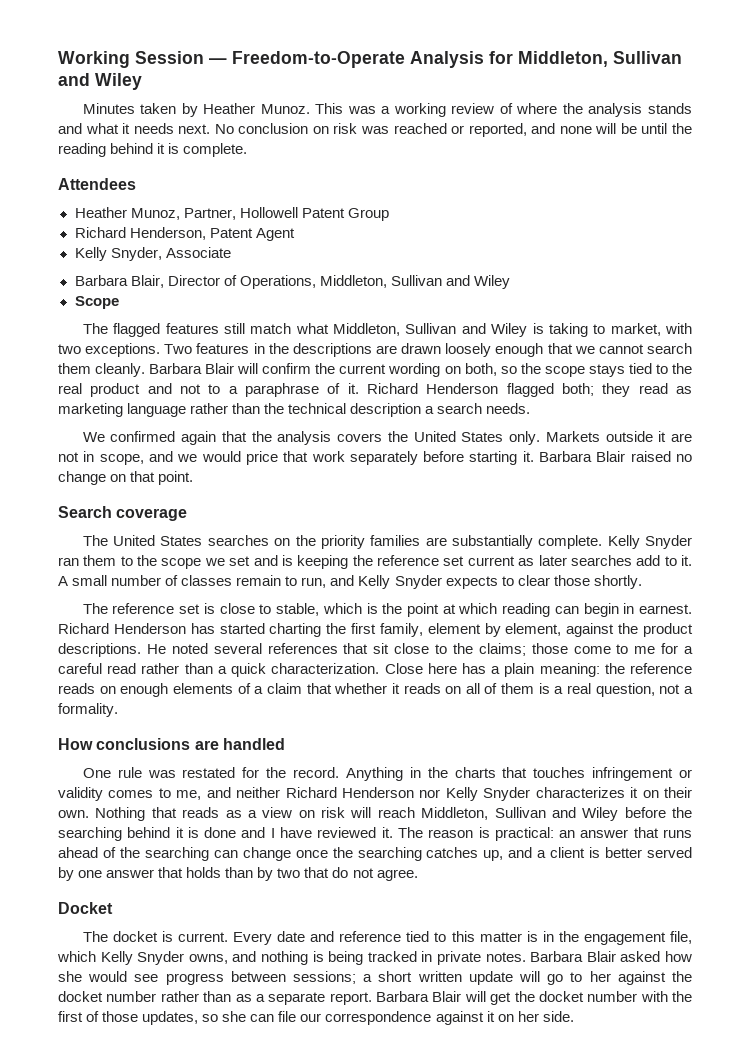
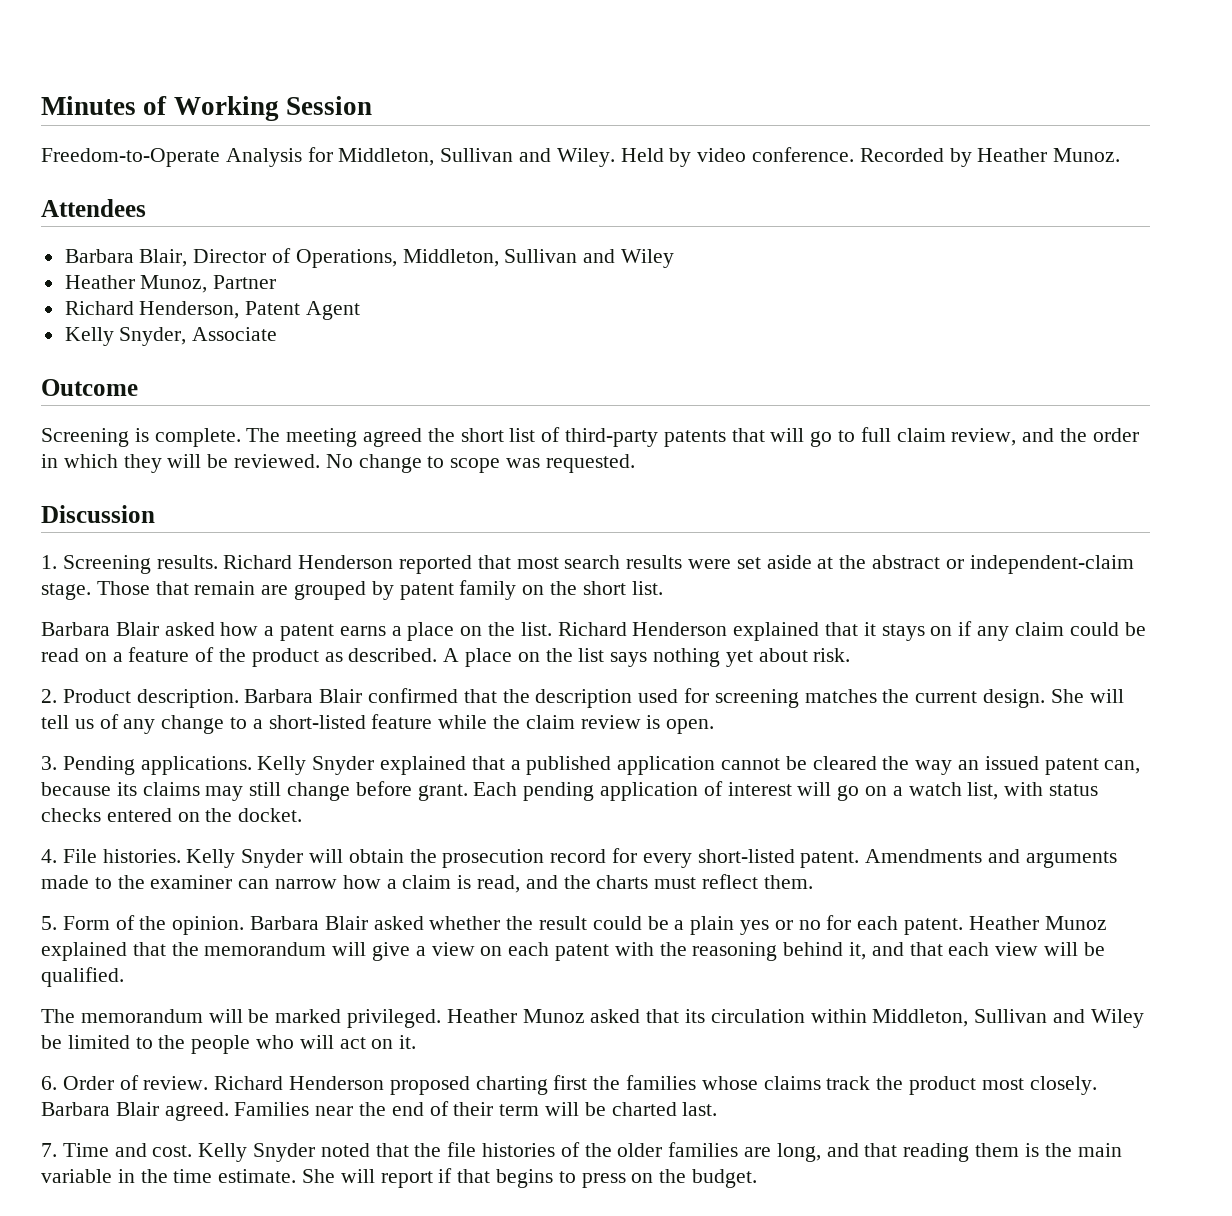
(58, 59) none -> [41,96,168,115] Minutes of
[209,58,227,64] — -> (372, 105) //
[95,73,142,90] [82,103,693,117] [58,123,692,137] [58,143,248,157] [58,178,136,190] [74,207,389,221] [74,227,295,241] [74,247,231,261] Wiley // Minutes taken by Heather Munoz. This was a working review of where the analysis stands and what it needs next. No conclusion on risk was reached or reported, and none will be until the reading behind it is complete. // Attendees // Heather Munoz, Partner, Hollowell Patent Group // Richard Henderson, Patent Agent // Kelly Snyder, Associate -> [556,147,1121,167] [41,199,146,217] Wiley. Held by video conference. Recorded by Heather Munoz. // Attendees
[74,296,119,309] [82,323,692,337] [58,343,692,357] [58,363,692,377] [58,383,692,397] [58,403,531,417] [82,431,693,445] [58,451,692,465] [58,471,194,485] [58,506,188,521] [82,535,693,549] [58,555,692,569] [58,575,642,589] [82,603,692,617] [58,623,693,637] [58,643,693,657] [58,663,692,677] [58,683,693,697] [58,703,118,717] [58,738,285,750] [82,767,692,781] [58,787,693,801] [58,807,692,821] [58,827,692,841] [58,847,692,861] [58,867,418,881] [58,902,113,914] [82,931,692,945] [57,951,693,965] [58,971,693,985] [58,991,692,1005] [58,1011,574,1025] Scope // The flagged features still match what Middleton, Sullivan and Wiley is taking to market, with two exceptions. Two features in the descriptions are drawn loosely enough that we cannot search them cleanly. Barbara Blair will confirm the current wording on both, so the scope stays tied to the real product and not to a paraphrase of it. Richard Henderson flagged both; they read as marketing language rather than the technical description a search needs. // We confirmed again that the analysis covers the United States only. Markets outside it are not in scope, and we would price that work separately before starting it. Barbara Blair raised no change on that point. // Search coverage // The United States searches on the priority families are substantially complete. Kelly Snyder ran them to the scope we set and is keeping the reference set current as later searches add to it. A small number of classes remain to run, and Kelly Snyder expects to clear those shortly. // The reference set is close to stable, which is the point at which reading can begin in earnest. Richard Henderson has started charting the first family, element by element, against the product descriptions. He noted several references that sit close to the claims; those come to me for a careful read rather than a quick characterization. Close here has a plain meaning: the reference reads on enough elements of a claim that whether it reads on all of them is a real question, not a formality. // How conclusions are handled // One rule was restated for the record. Anything in the charts that touches infringement or validity comes to me, and neither Richard Henderson nor Kelly Snyder characterizes it on their own. Nothing that reads as a view on risk will reach Middleton, Sullivan and Wiley before the searching behind it is done and I have reviewed it. The reason is practical: an answer that runs ahead of the searching can change once the searching catches up, and a client is better served by one answer that holds than by two that do not agree. // Docket // The docket is current. Every date and reference tied to this matter is in the engagement file, which Kelly Snyder owns, and nothing is being tracked in private notes. Barbara Blair asked how she would see progress between sessions; a short written update will go to her against the docket number rather than as a separate report. Barbara Blair will get the docket number with the first of those updates, so she can file our correspondence against it on her side. -> [64,275,277,293] [64,301,361,320] [64,327,278,346] [41,379,138,396] [41,427,1139,447] [41,454,635,473] [41,505,155,523] [41,555,1134,574] [41,580,663,600] [41,621,1146,641] [41,647,851,667] [41,688,1124,708] [41,714,715,734] [41,756,1141,775] [41,781,1099,801] [41,808,303,822] [41,848,1117,868] [41,874,813,893] [41,915,1107,935] [41,942,1105,961] [41,967,124,987] [41,1009,1144,1028] [41,1035,417,1054] [41,1075,1097,1095] [41,1101,718,1121] [41,1142,1122,1162] [41,1168,758,1188] Heather Munoz, Partner // Richard Henderson, Patent Agent // Kelly Snyder, Associate // Outcome // Screening is complete. The meeting agreed the short list of third-party patents that will go to full claim review, and the order in which they will be reviewed. No change to scope was requested. // Discussion // 1. Screening results. Richard Henderson reported that most search results were set aside at the abstract or independent-claim stage. Those that remain are grouped by patent family on the short list. // Barbara Blair asked how a patent earns a place on the list. Richard Henderson explained that it stays on if any claim could be read on a feature of the product as described. A place on the list says nothing yet about risk. // 2. Product description. Barbara Blair confirmed that the description used for screening matches the current design. She will tell us of any change to a short-listed feature while the claim review is open. // 3. Pending applications. Kelly Snyder explained that a published application cannot be cleared the way an issued patent can, because its claims may still change before grant. Each pending application of interest will go on a watch list, with status checks entered on the docket. // 4. File histories. Kelly Snyder will obtain the prosecution record for every short-listed patent. Amendments and arguments made to the examiner can narrow how a claim is read, and the charts must reflect them. // 5. Form of the opinion. Barbara Blair asked whether the result could be a plain yes or no for each patent. Heather Munoz explained that the memorandum will give a view on each patent with the reasoning behind it, and that each view will be qualified. // The memorandum will be marked privileged. Heather Munoz asked that its circulation within Middleton, Sullivan and Wiley be limited to the people who will act on it. // 6. Order of review. Richard Henderson proposed charting first the families whose claims track the product most closely. Barbara Blair agreed. Families near the end of their term will be charted last. // 7. Time and cost. Kelly Snyder noted that the file histories of the older families are long, and that reading them is the main variable in the time estimate. She will report if that begins to press on the budget.

